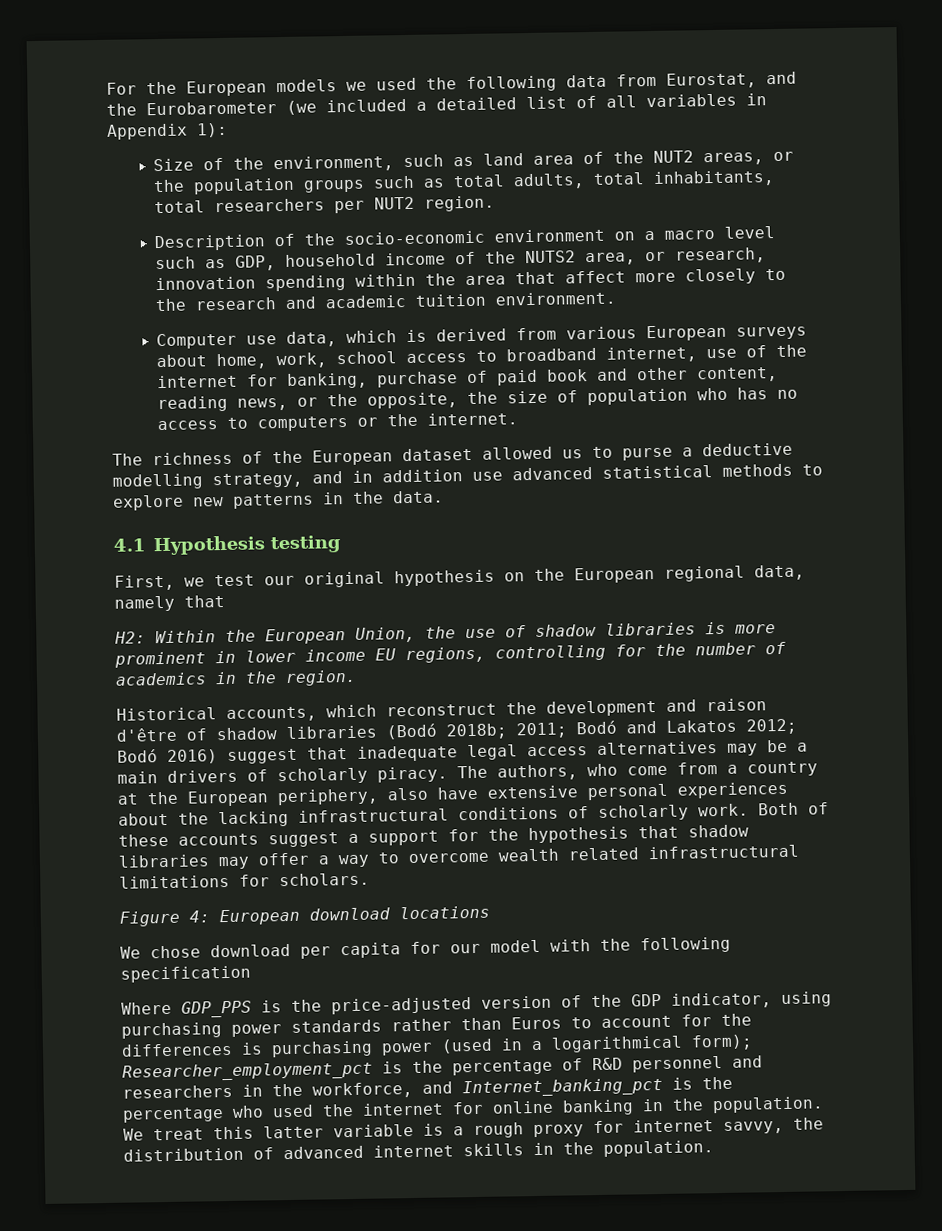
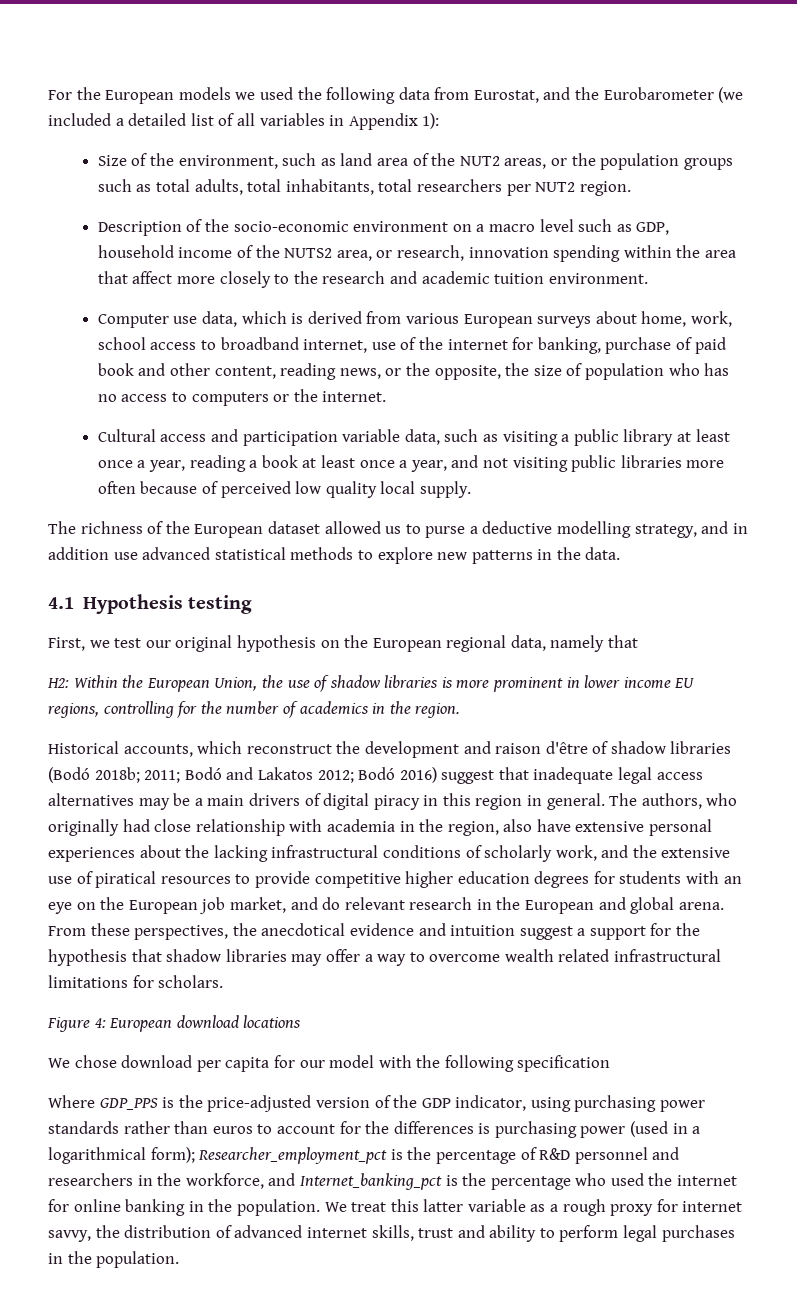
(519, 419) none -> [97,429,730,446] [97,455,725,472] [97,481,471,498] // Cultural access and participation variable data, such as visiting a public library at least once a year, reading a book at least once a year, and not visiting public libraries more often because of perceived low quality local supply.
[277,761,818,785] [117,788,379,807] scholarly piracy. The authors, who come from a country at the European periphery, -> [323,793,738,810] [48,819,499,836] digital piracy in this region in general. The authors, who originally had close relationship with academia in the region,
[698,802,829,817] [118,833,259,847] work. Both of these accounts -> [555,845,731,861] [48,871,742,888] [48,897,724,914] [48,923,516,940] work, and the extensive use of piratical resources to provide competitive higher education degrees for students with an eye on the European job market, and do relevant research in the European and global arena. From these perspectives, the anecdotical evidence and intuition
[511,1016,562,1030] Euros -> [212,1126,253,1134] euros
[423,1123,444,1136] is -> [530,1204,546,1212] as
[463,1143,524,1157] skills -> [371,1225,735,1242] skills, trust and ability to perform legal purchases

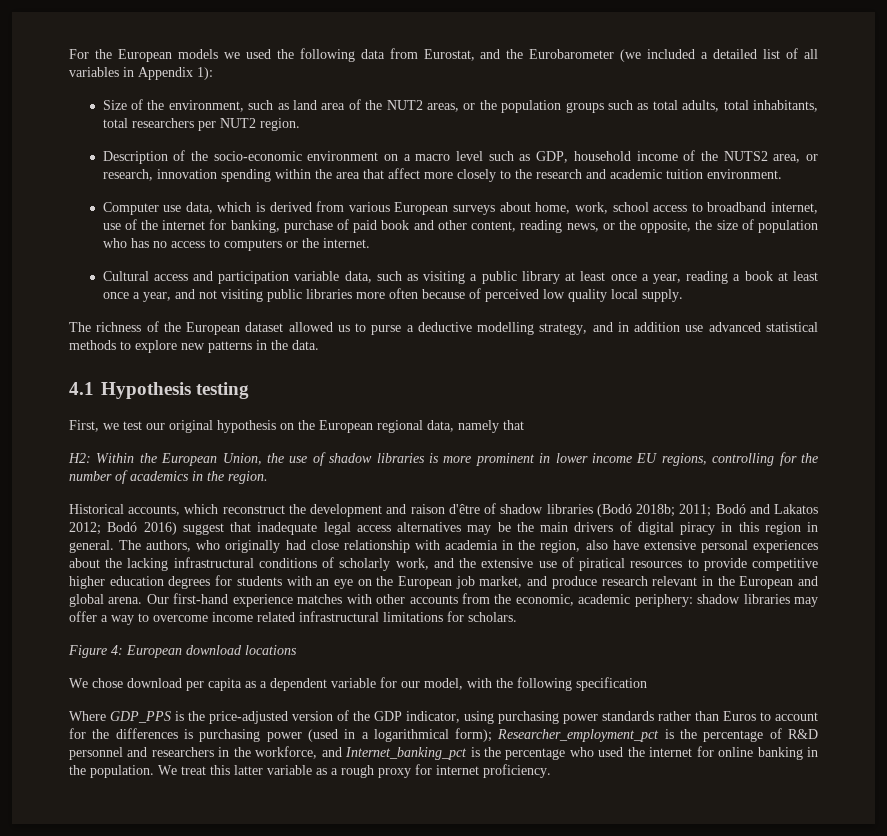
[194,798,203,806] a -> [516,522,534,532] the
[322,897,473,910] do relevant research -> [551,576,698,589] produce research relevant
[48,923,701,940] [48,949,162,966] From these perspectives, the anecdotical evidence and intuition suggest a support for the hypothesis that -> [146,593,693,607] Our first-hand experience matches with other accounts from the economic, academic periphery:
[504,949,554,962] wealth -> [212,612,253,622] income
(270, 1064) none -> [245,678,376,691] as a dependent variable
[329,1055,375,1068] model -> [424,678,463,690] model,
[212,1126,253,1134] euros -> [723,711,756,721] Euros
[48,1225,735,1242] [48,1251,180,1268] savvy, the distribution of advanced internet skills, trust and ability to perform legal purchases in the population. -> [483,764,551,778] proficiency.

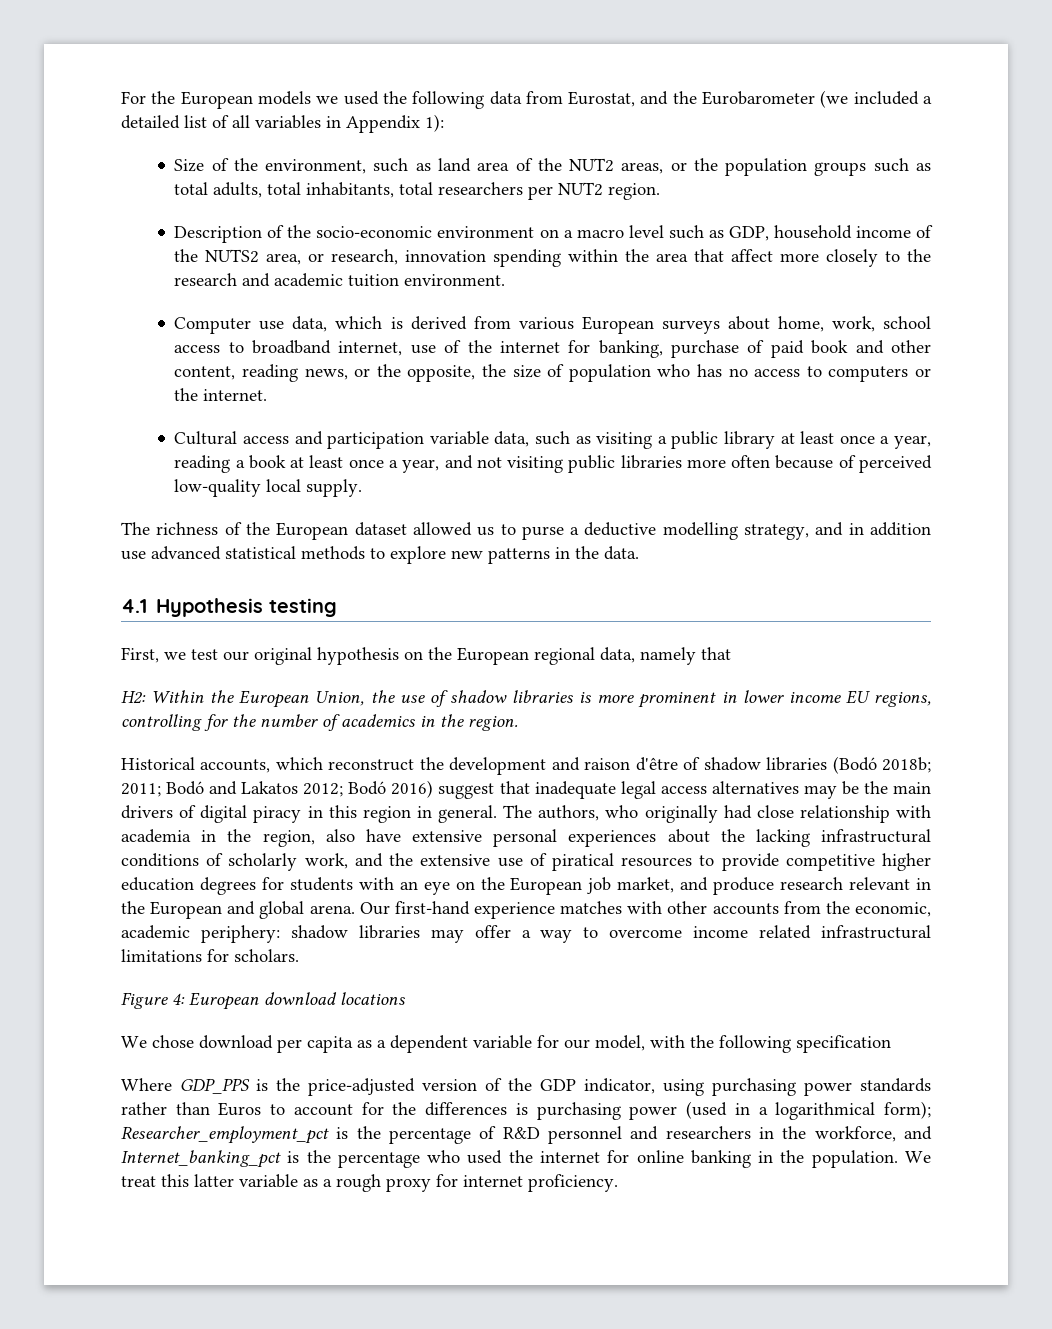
[542,289,607,302] low quality -> [174,479,262,497] low-quality

